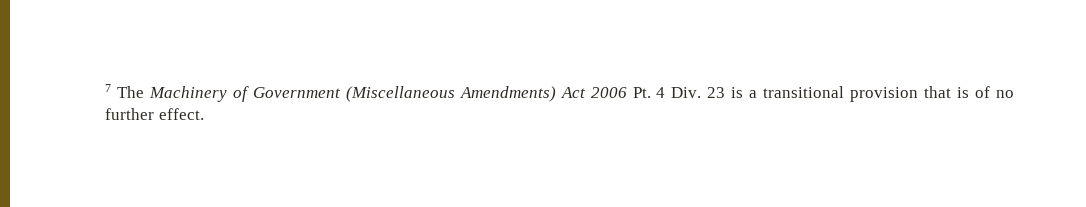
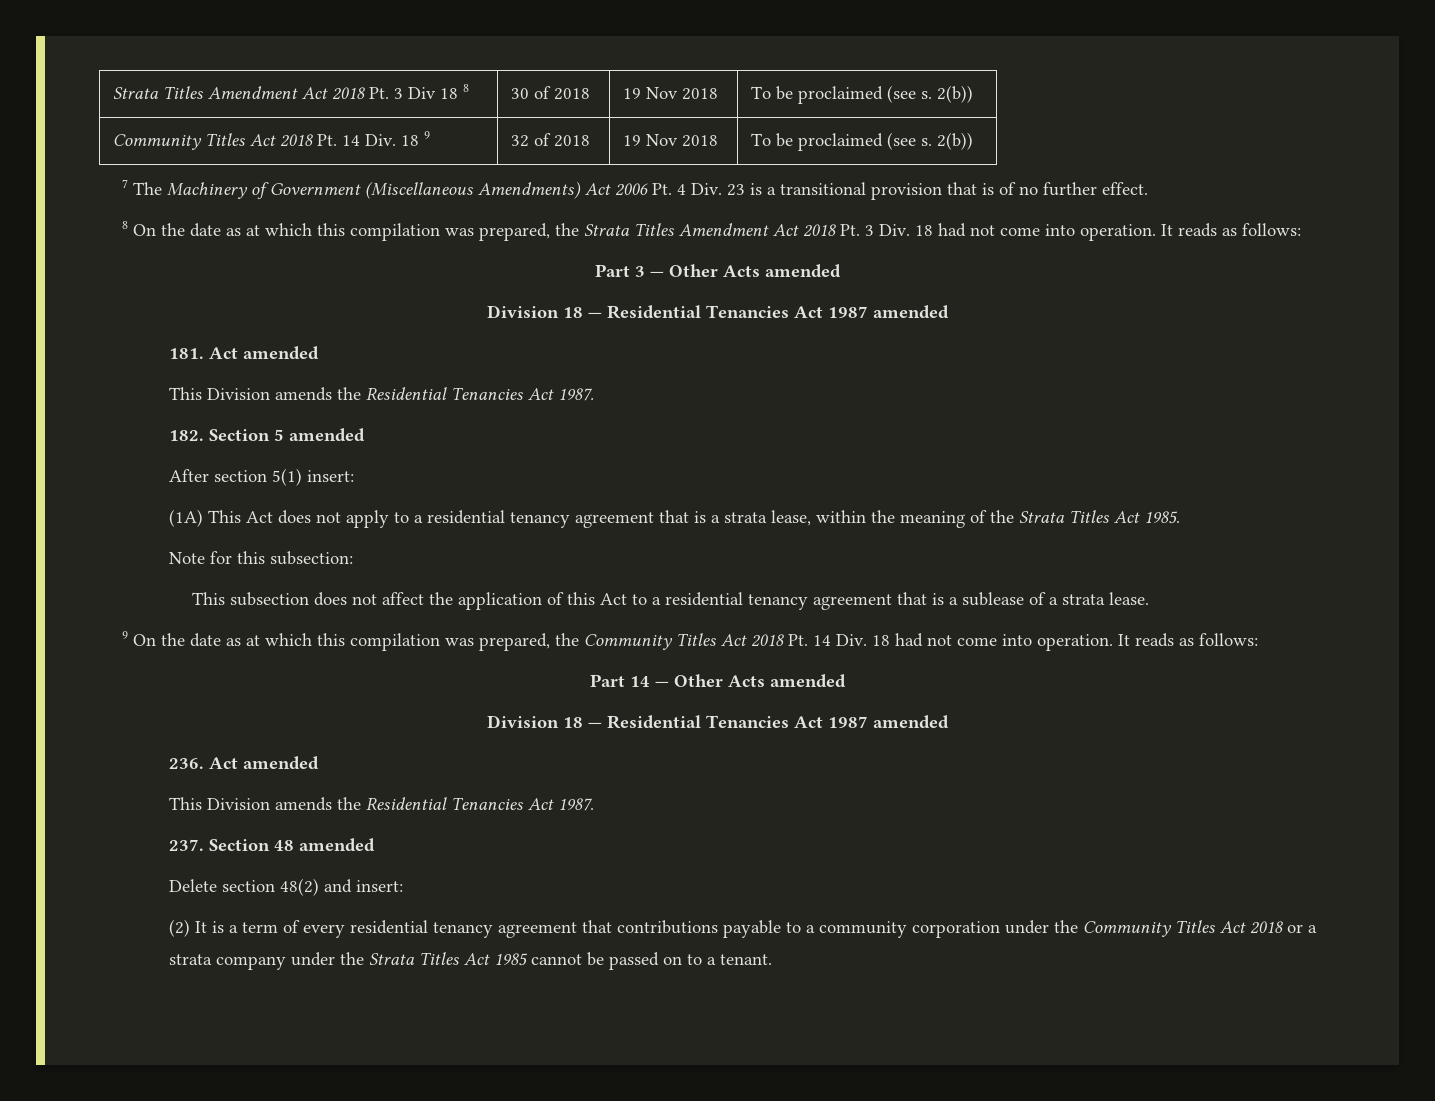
(104, 88) none -> [113,84,470,100] [511,86,591,100] [623,87,719,100] [751,85,974,104] [113,131,431,150] [511,133,591,147] [623,134,719,147] [751,132,974,151] Strata Titles Amendment Act 2018 Pt. 3 Div 18 8 | 30 of 2018 | 19 Nov 2018 | To be proclaimed (see s. 2(b)) // Community Titles Act 2018 Pt. 14 Div. 18 9 | 32 of 2018 | 19 Nov 2018 | To be proclaimed (see s. 2(b)) //
(204, 114) none -> [122,221,1302,241] [595,264,841,278] [487,305,949,319] [168,346,319,360] [168,387,594,401] [168,428,365,442] [168,468,354,486] [168,509,1180,528] [168,551,353,565] [191,592,1149,610] [122,631,1259,651] [590,674,846,688] [487,715,949,729] [168,756,319,770] [168,797,594,811] [168,838,375,852] [168,878,403,896] [168,919,1317,938] [168,952,772,970] // 8 On the date as at which this compilation was prepared, the Strata Titles Amendment Act 2018 Pt. 3 Div. 18 had not come into operation. It reads as follows: // Part 3 — Other Acts amended // Division 18 — Residential Tenancies Act 1987 amended // 181. Act amended // This Division amends the Residential Tenancies Act 1987. // 182. Section 5 amended // After section 5(1) insert: // (1A) This Act does not apply to a residential tenancy agreement that is a strata lease, within the meaning of the Strata Titles Act 1985. // Note for this subsection: // This subsection does not affect the application of this Act to a residential tenancy agreement that is a sublease of a strata lease. // 9 On the date as at which this compilation was prepared, the Community Titles Act 2018 Pt. 14 Div. 18 had not come into operation. It reads as follows: // Part 14 — Other Acts amended // Division 18 — Residential Tenancies Act 1987 amended // 236. Act amended // This Division amends the Residential Tenancies Act 1987. // 237. Section 48 amended // Delete section 48(2) and insert: // (2) It is a term of every residential tenancy agreement that contributions payable to a community corporation under the Community Titles Act 2018 or a strata company under the Strata Titles Act 1985 cannot be passed on to a tenant.

